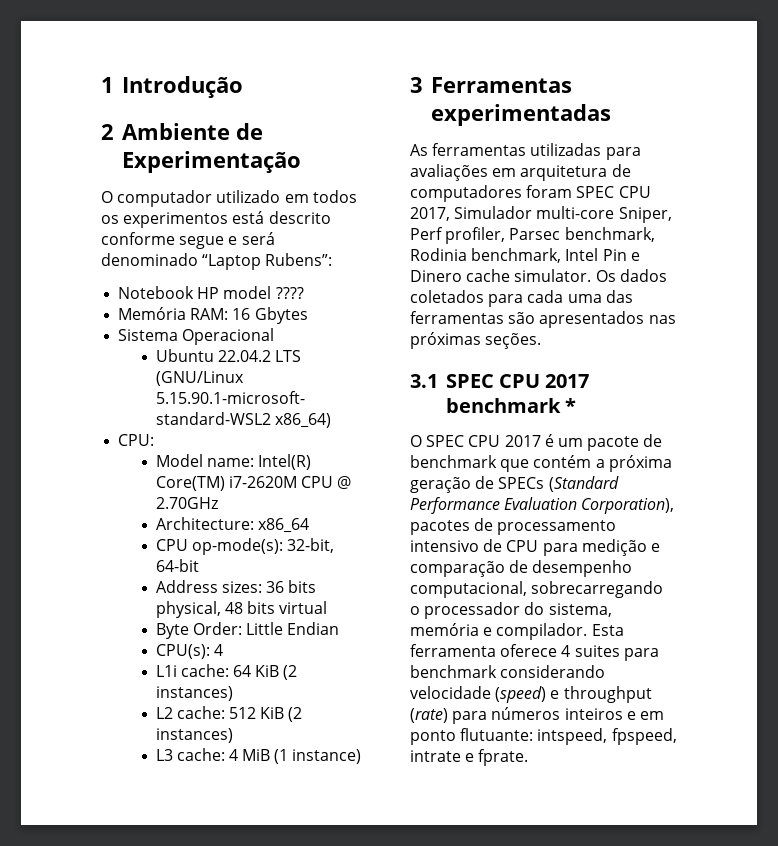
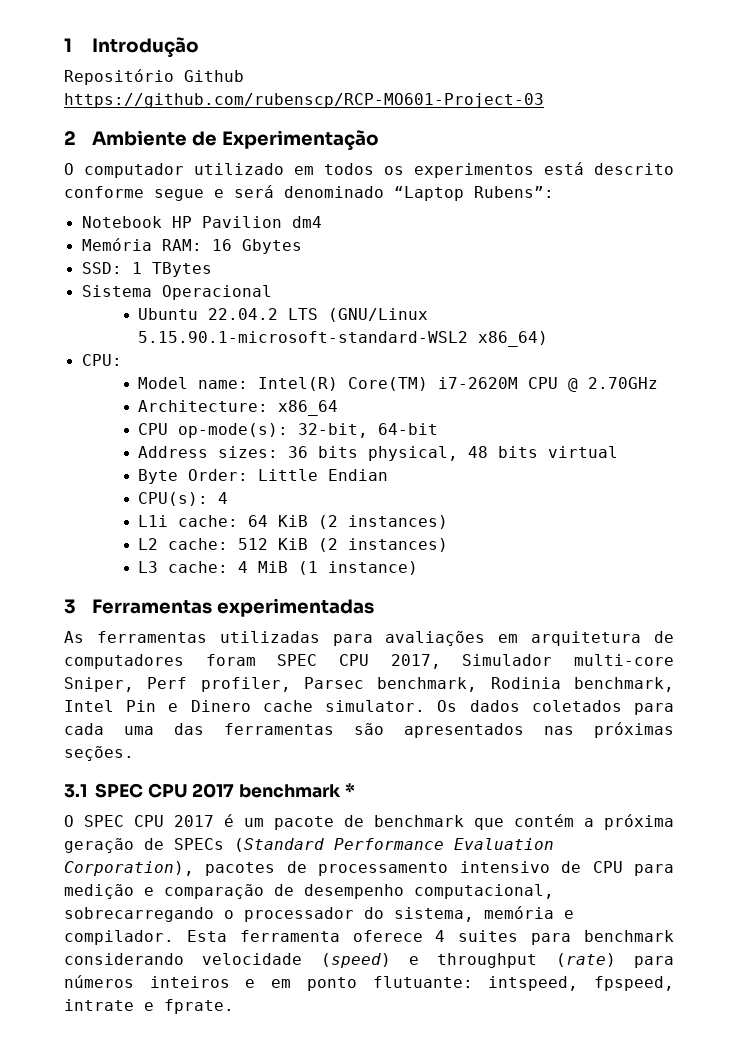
(243, 87) none -> [64,69,244,85] [64,93,544,108] // Repositório Github https://github.com/rubenscp/RCP-MO601-Project-03
[223,286,304,299] model ???? -> [201,216,322,228] Pavilion dm4
(308, 315) none -> [81,262,212,277] // SSD: 1 TBytes

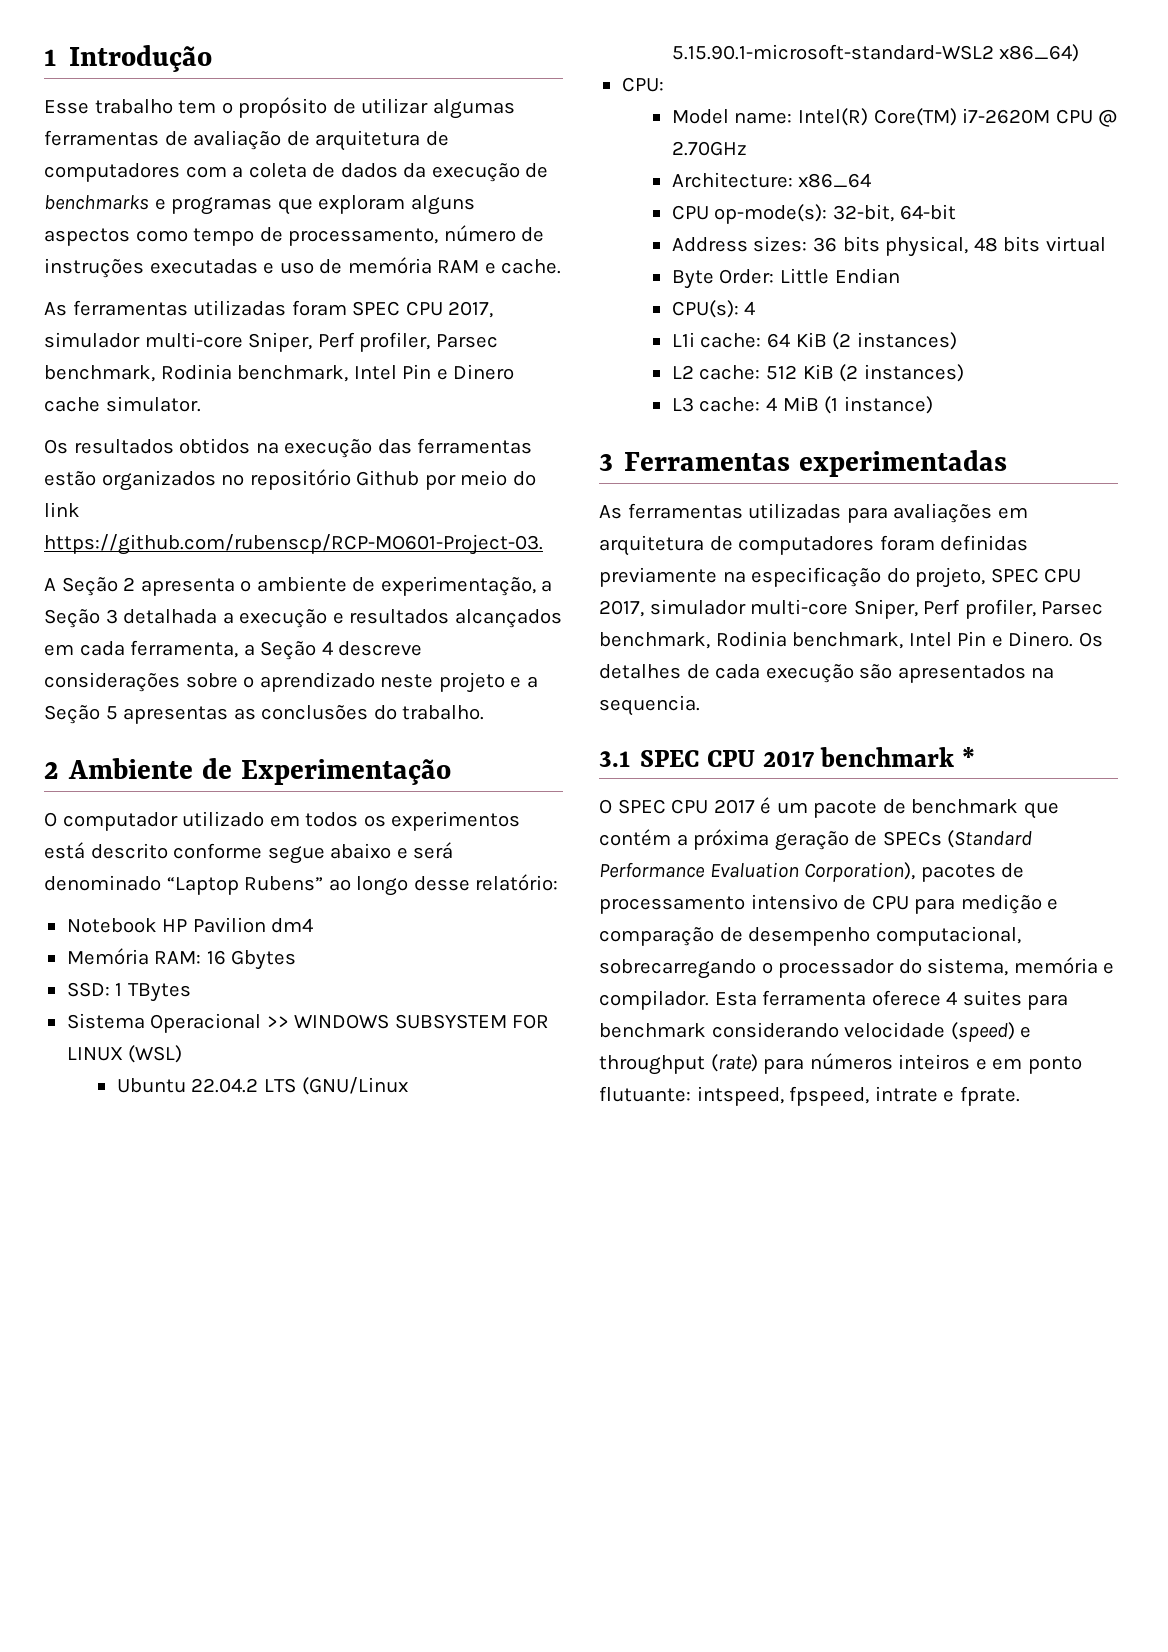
[64,69,244,85] [64,93,544,108] Repositório Github https://github.com/rubenscp/RCP-MO601-Project-03 -> [44,97,515,119] [44,130,449,151] [44,163,549,182] [44,195,475,215] [44,225,545,246] [44,257,562,278] [44,300,494,318] [44,332,498,352] [44,364,515,382] [44,396,201,412] [44,438,533,458] [44,469,536,491] [44,502,80,517] [44,534,543,555] [44,576,553,596] [44,609,562,628] [44,640,423,660] [44,672,538,693] [44,705,485,724] Esse trabalho tem o propósito de utilizar algumas ferramentas de avaliação de arquitetura de computadores com a coleta de dados da execução de benchmarks e programas que exploram alguns aspectos como tempo de processamento, número de instruções executadas e uso de memória RAM e cache. // As ferramentas utilizadas foram SPEC CPU 2017, simulador multi-core Sniper, Perf profiler, Parsec benchmark, Rodinia benchmark, Intel Pin e Dinero cache simulator. // Os resultados obtidos na execução das ferramentas estão organizados no repositório Github por meio do link https://github.com/rubenscp/RCP-MO601-Project-03. // A Seção 2 apresenta o ambiente de experimentação, a Seção 3 detalhada a execução e resultados alcançados em cada ferramenta, a Seção 4 descreve considerações sobre o aprendizado neste projeto e a Seção 5 apresentas as conclusões do trabalho.
(204, 195) none -> [330,843,392,859] abaixo
[474,186,554,198] Rubens”: -> [244,874,559,896] Rubens” ao longo desse relatório:
(272, 292) none -> [266,1014,550,1029] [66,1045,183,1063] >> WINDOWS SUBSYSTEM FOR LINUX (WSL)
[277,654,553,669] SPEC CPU 2017, Simulador -> [940,535,1029,551] [599,567,1082,588] [599,599,746,617] definidas previamente na especificação do projeto, SPEC CPU 2017, simulador
[190,700,674,715] [64,722,674,738] [64,746,134,761] Dinero cache simulator. Os dados coletados para cada uma das ferramentas são apresentados nas próximas seções. -> [1008,631,1103,647] [599,664,1055,683] [599,695,700,716] Dinero. Os detalhes de cada execução são apresentados na sequencia.

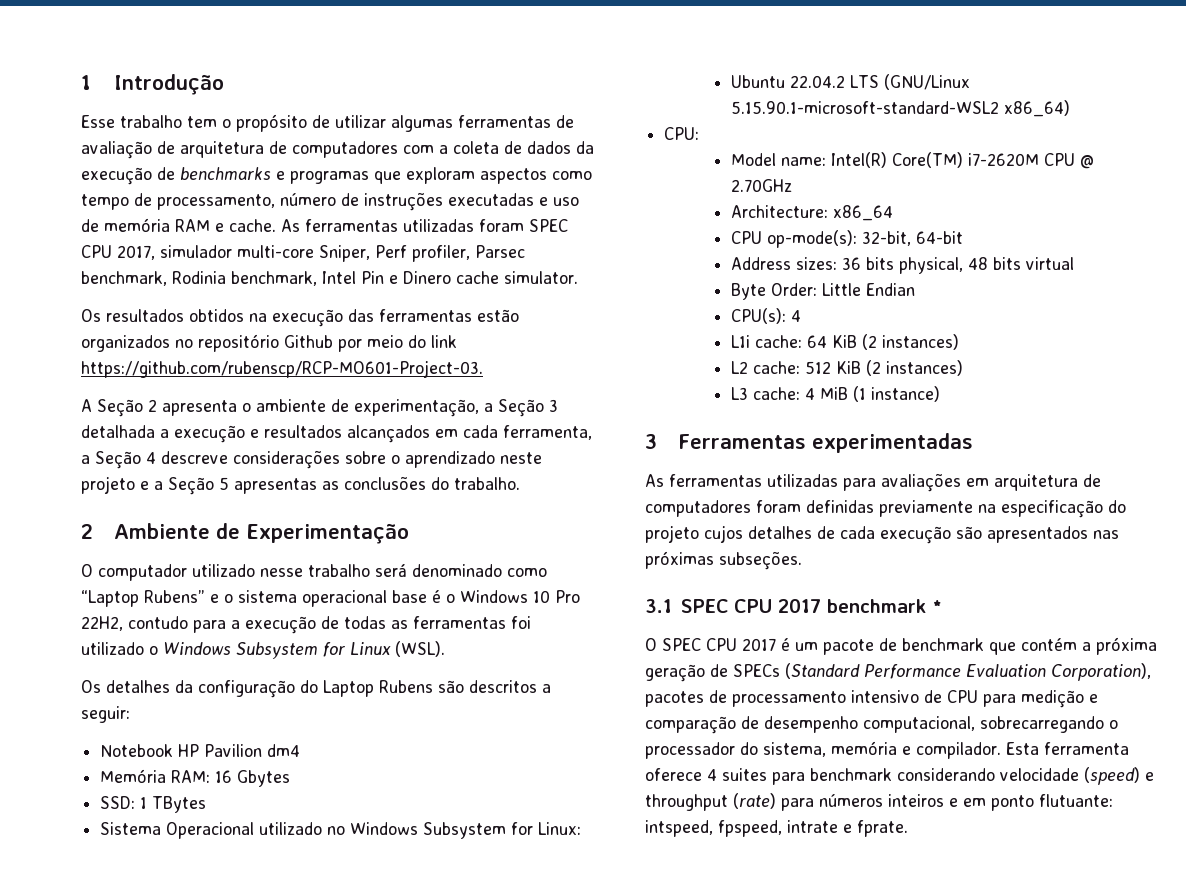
[410,195,475,215] alguns -> (475, 175) none
(562, 266) // -> (276, 225) none
[269,811,521,831] [44,842,408,864] em todos os experimentos está descrito conforme segue abaixo e -> [260,564,370,577] nesse trabalho
(161, 883) none -> [507,568,547,577] como
[328,874,559,896] ao longo desse relatório: -> [210,590,580,607] [81,616,531,634] [81,641,445,659] [81,680,551,698] [81,706,130,723] e o sistema operacional base é o Windows 10 Pro 22H2, contudo para a execução de todas as ferramentas foi utilizado o Windows Subsystem for Linux (WSL). // Os detalhes da configuração do Laptop Rubens são descritos a seguir:
[266,1014,550,1029] [66,1045,183,1063] >> WINDOWS SUBSYSTEM FOR LINUX (WSL) -> [259,822,582,839] utilizado no Windows Subsystem for Linux:
[915,567,1082,588] [599,599,1104,619] [599,631,1103,649] projeto, SPEC CPU 2017, simulador multi-core Sniper, Perf profiler, Parsec benchmark, Rodinia benchmark, Intel Pin e Dinero. Os -> [645,525,743,543] projeto cujos
[1031,667,1055,679] [599,695,700,716] na sequencia. -> [1093,530,1119,539] [645,551,802,570] nas próximas subseções.

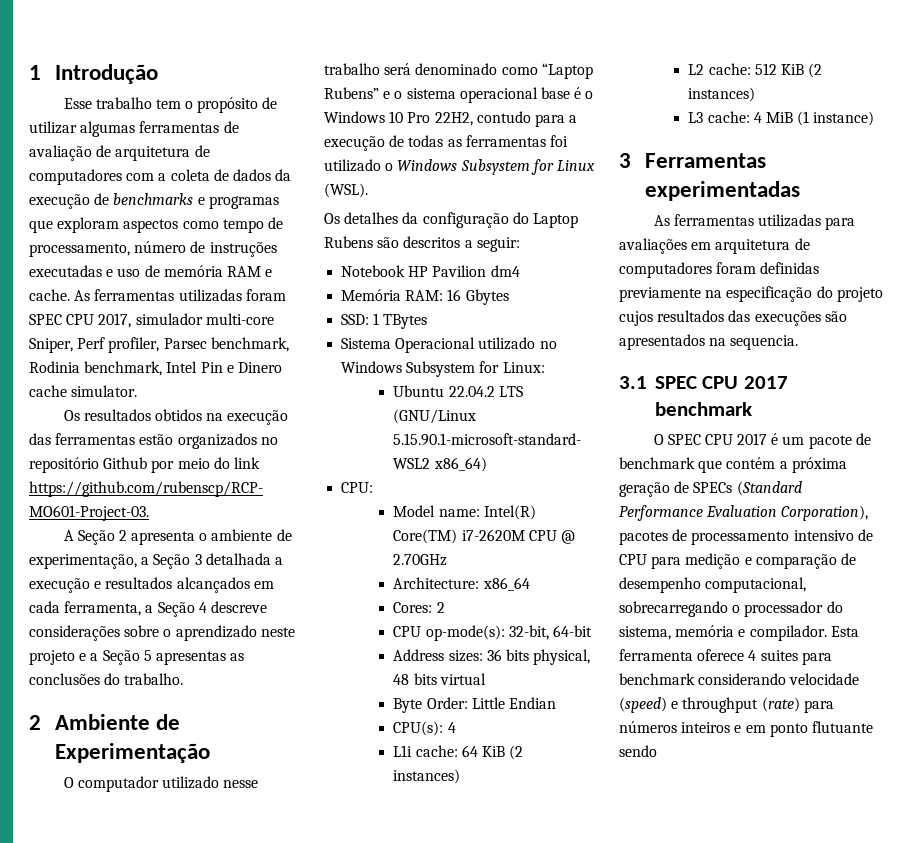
(893, 213) none -> [393,602,445,613] // Cores: 2
[748,526,1119,544] [645,551,802,570] detalhes de cada execução são apresentados nas próximas subseções. -> [657,310,847,326] [619,334,799,350] resultados das execuções são apresentados na sequencia.
[931,600,942,613] * -> (752, 409) none
[1039,794,1113,807] [645,820,908,837] flutuante: intspeed, fpspeed, intrate e fprate. -> [811,721,873,733] [619,745,657,757] flutuante sendo

